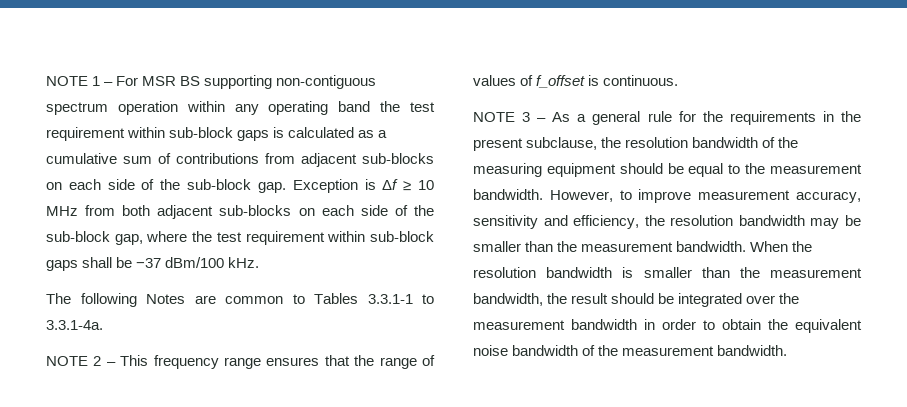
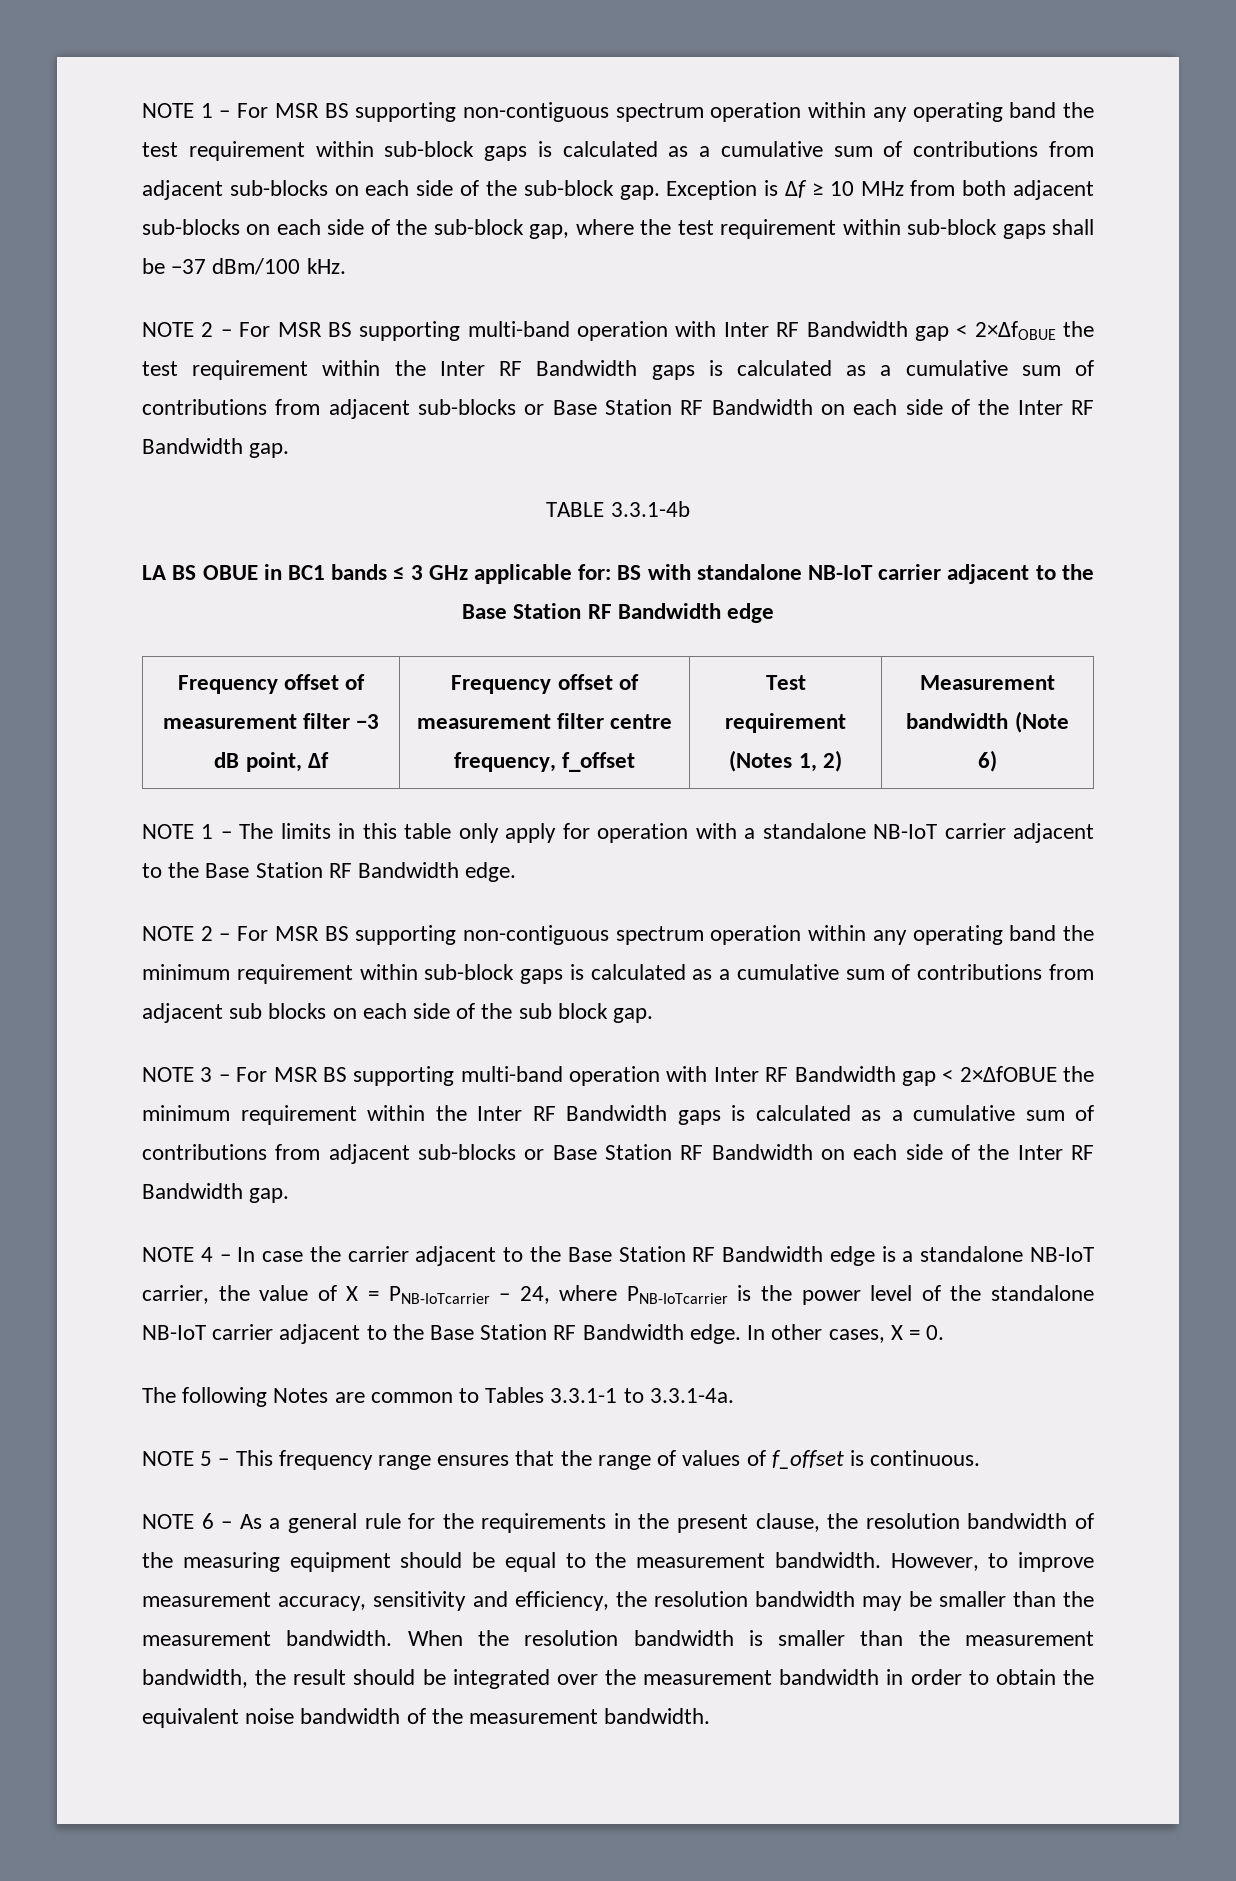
(260, 262) none -> [142,321,1094,341] [142,360,1094,380] [142,399,1095,419] [142,438,290,458] [546,501,690,517] [142,564,1094,584] [462,603,774,623] [177,674,366,694] [162,713,380,729] [214,752,329,772] [451,674,639,694] [416,713,673,729] [453,752,636,772] [765,675,806,690] [725,713,846,733] [729,750,842,772] [920,675,1055,690] [906,711,1069,733] [978,750,997,772] [142,823,1095,843] [142,862,517,882] [142,925,1094,945] [142,964,1094,984] [142,1003,654,1023] [142,1066,1094,1086] [142,1105,1094,1125] [142,1144,1095,1164] [142,1183,290,1203] [142,1246,1095,1266] [142,1285,1094,1305] [142,1324,945,1344] // NOTE 2 – For MSR BS supporting multi-band operation with Inter RF Bandwidth gap < 2×ΔfOBUE the test requirement within the Inter RF Bandwidth gaps is calculated as a cumulative sum of contributions from adjacent sub-blocks or Base Station RF Bandwidth on each side of the Inter RF Bandwidth gap. // TABLE 3.3.1-4b // LA BS OBUE in BC1 bands ≤ 3 GHz applicable for: BS with standalone NB-IoT carrier adjacent to the Base Station RF Bandwidth edge // Frequency offset of measurement filter −3 dB point, Δf | Frequency offset of measurement filter centre frequency, f_offset | Test requirement (Notes 1, 2) | Measurement bandwidth (Note 6) // NOTE 1 – The limits in this table only apply for operation with a standalone NB-IoT carrier adjacent to the Base Station RF Bandwidth edge. // NOTE 2 – For MSR BS supporting non-contiguous spectrum operation within any operating band the minimum requirement within sub-block gaps is calculated as a cumulative sum of contributions from adjacent sub blocks on each side of the sub block gap. // NOTE 3 – For MSR BS supporting multi-band operation with Inter RF Bandwidth gap < 2×ΔfOBUE the minimum requirement within the Inter RF Bandwidth gaps is calculated as a cumulative sum of contributions from adjacent sub-blocks or Base Station RF Bandwidth on each side of the Inter RF Bandwidth gap. // NOTE 4 – In case the carrier adjacent to the Base Station RF Bandwidth edge is a standalone NB-IoT carrier, the value of X = PNB-IoTcarrier – 24, where PNB-IoTcarrier is the power level of the standalone NB-IoT carrier adjacent to the Base Station RF Bandwidth edge. In other cases, X = 0.
[93,356,102,366] 2 -> [200,1451,213,1466] 5
[522,112,531,122] 3 -> [201,1513,214,1529] 6
[526,137,598,150] subclause, -> [755,1513,820,1532] clause,

